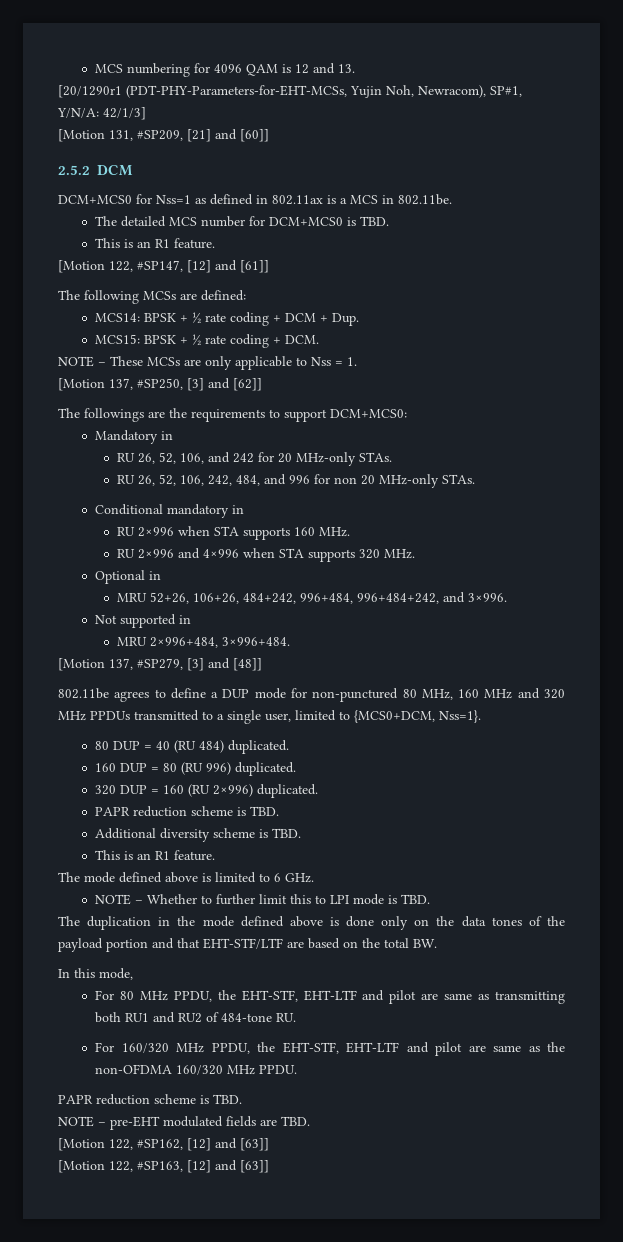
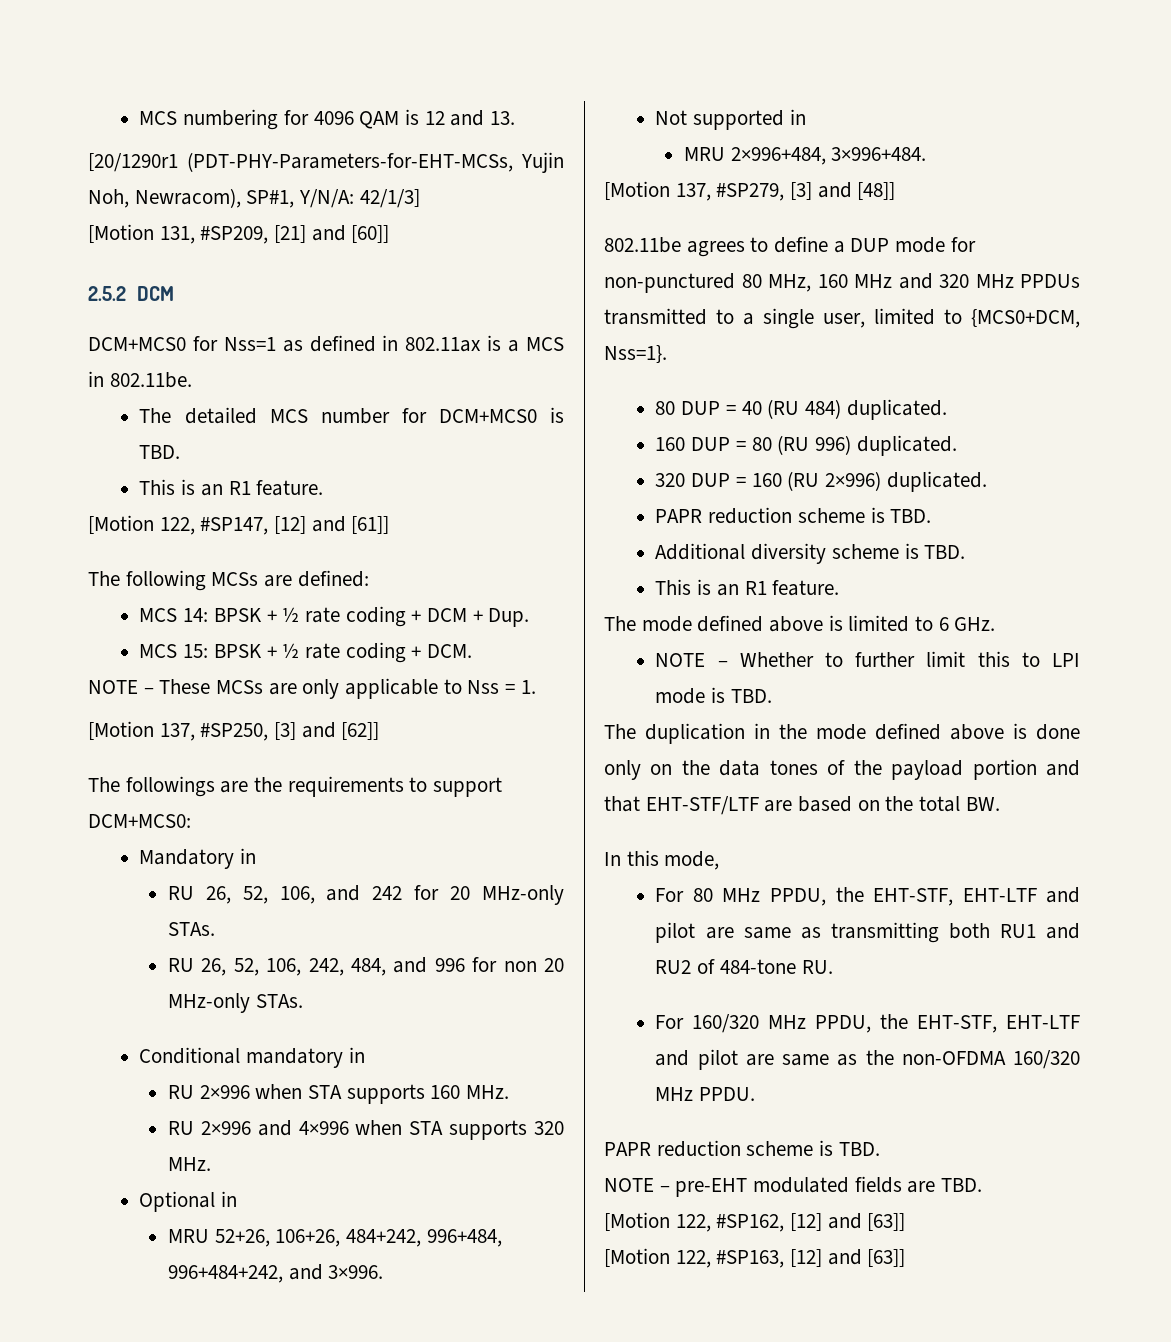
[95,313,141,322] MCS14: -> [139,608,209,622] MCS 14:
[95,334,141,344] MCS15: -> [139,644,209,658] MCS 15:

